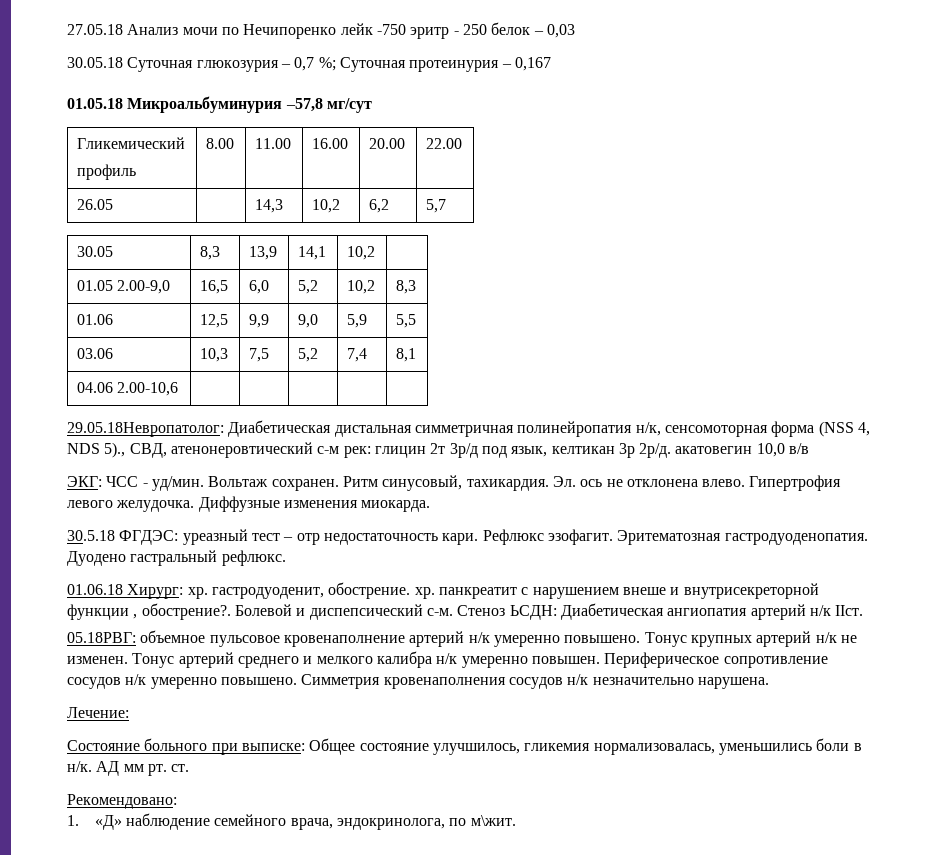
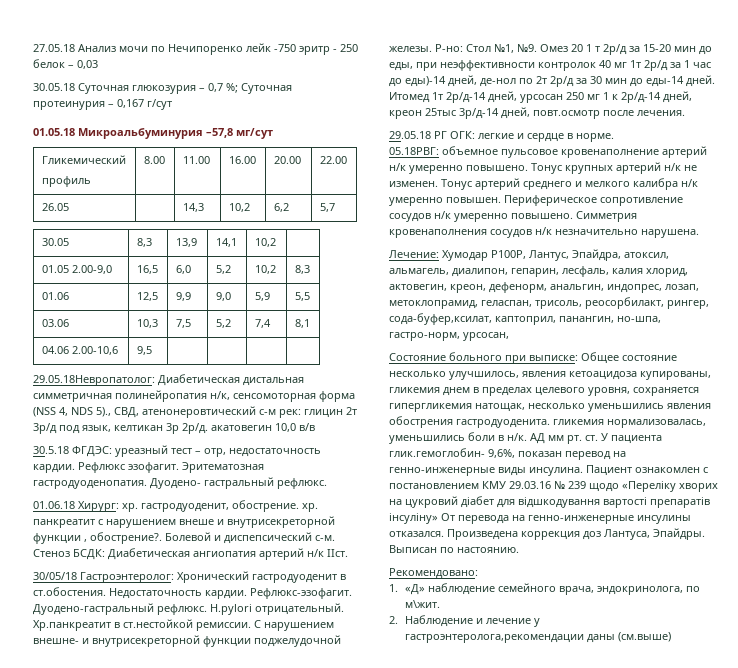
(551, 64) none -> [147,99,172,110] г/сут
(179, 389) none -> [136,346,152,355] 9,5
[67,475,842,491] [67,496,431,512] // ЭКГ: ЧСС - уд/мин. Вольтаж сохранен. Ритм синусовый, тахикардия. Эл. ось не отклонена влево. Гипертрофия левого желудочка. Диффузные изменения миокарда. -> (315, 427) none
[296,533,479,545] отр недостаточность кари. -> [204,448,321,457] [33,464,75,473] отр, недостаточность кардии.
[67,551,126,566] Дуодено -> [150,478,201,489] Дуодено-
[509,605,557,620] ЬСДН: -> [73,549,105,560] БСДК:
(864, 610) none -> [33,571,346,583] [33,587,352,599] [33,603,344,615] [33,619,334,631] [33,635,341,647] [389,44,712,55] [389,60,711,71] [389,75,715,87] [389,91,692,103] [389,107,685,119] [389,131,614,142] // 30/05/18 Гастроэнтеролог: Хронический гастродуоденит в ст.обостения. Недостаточность кардии. Рефлюкс-эзофагит. Дуодено-гастральный рефлюкс. Н.руlori отрицательный. Хр.панкреатит в ст.нестойкой ремиссии. С нарушением внешне- и внутрисекреторной функции поджелудочной железы. Р-но: Стол №1, №9. Омез 20 1 т 2р/д за 15-20 мин до еды, при неэффективности контролок 40 мг 1т 2р/д за 1 час до еды)-14 дней, де-нол по 2т 2р/д за 30 мин до еды-14 дней. Итомед 1т 2р/д-14 дней, урсосан 250 мг 1 к 2р/д-14 дней, креон 25тыс 3р/д-14 дней, повт.осмотр после лечения. // 29.05.18 РГ ОГК: легкие и сердце в норме.
(129, 712) none -> [442,249,669,261] [389,266,688,277] [389,282,699,293] [389,297,709,309] [389,313,661,325] [389,332,509,341] Хумодар Р100Р, Лантус, Эпайдра, атоксил, альмагель, диалипон, гепарин, лесфаль, калия хлорид, актовегин, креон, дефенорм, анальгин, индопрес, лозап, метоклопрамид, геласпан, трисоль, реосорбилакт, рингер, сода-буфер,ксилат, каптоприл, панангин, но-шпа, гастро-норм, урсосан,
[432,743,520,755] улучшилось, -> [389,371,711,380] [389,387,699,396] [389,403,711,412] [389,416,550,428] несколько улучшилось, явления кетоацидоза купированы, гликемия днем в пределах целевого уровня, сохраняется гипергликемия натощак, несколько уменьшились явления обострения гастродуоденита.
(190, 768) none -> [601,433,662,444] [389,448,626,460] [389,465,708,476] [389,481,718,492] [389,496,710,508] [389,513,691,524] [389,528,705,540] [389,545,519,553] У пациента глик.гемоглобин- 9,6%, показан перевод на генно-инженерные виды инсулина. Пациент ознакомлен с постановлением КМУ 29.03.16 № 239 щодо «Перелiку хворих на цукровий дiабет для вiдшкодування вартостi препаратiв iнсулiну» От перевода на генно-инженерные инсулины отказался. Произведена коррекция доз Лантуса, Эпайдры. Выписан по настоянию.
(516, 820) none -> [389,615,541,627] [405,632,672,643] // 2. Наблюдение и лечение у гастроэнтеролога,рекомендации даны (см.выше)

